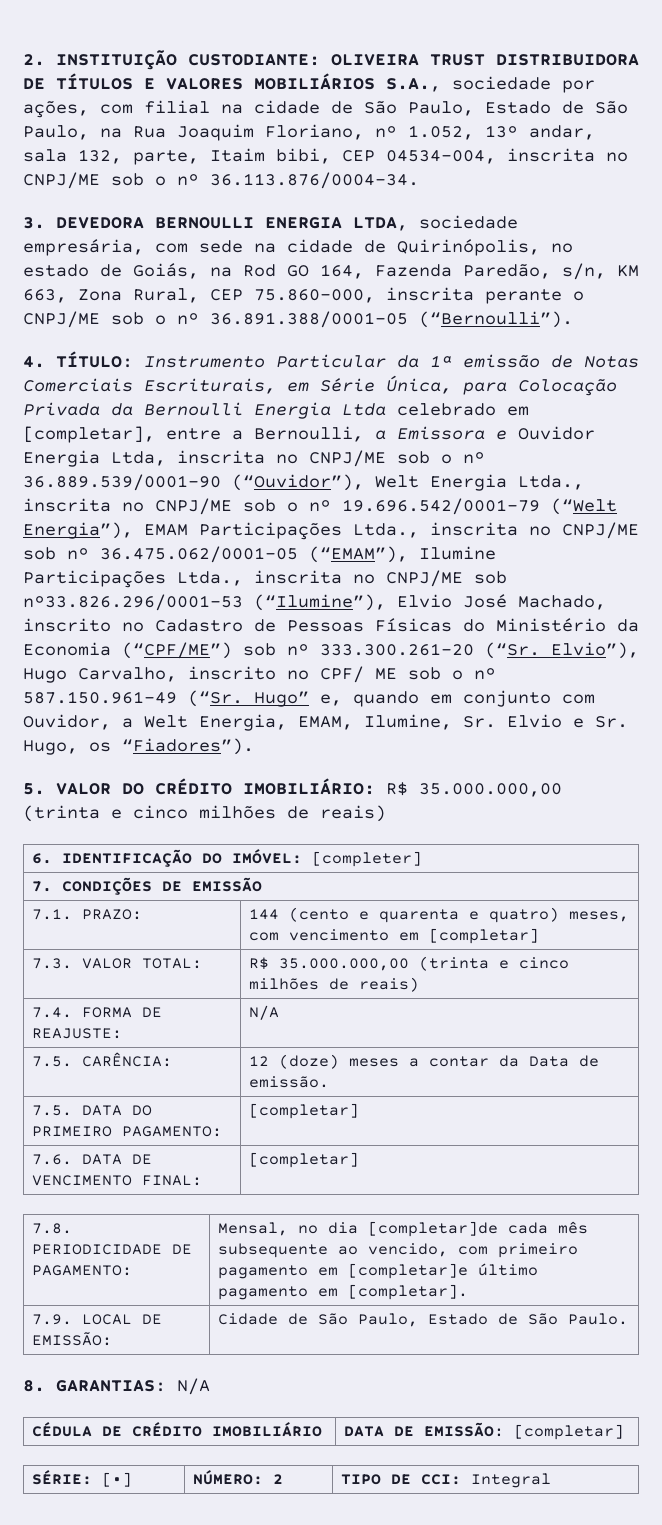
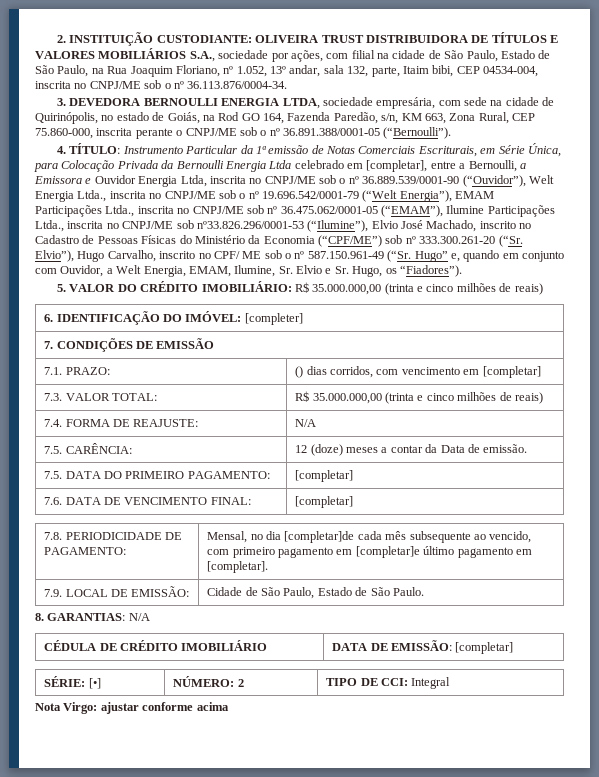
[248,907,629,923] 144 (cento e quarenta e quatro) meses, -> [295,366,374,378] () dias corridos,
(551, 1480) none -> [35,702,229,714] // Nota Virgo: ajustar conforme acima

